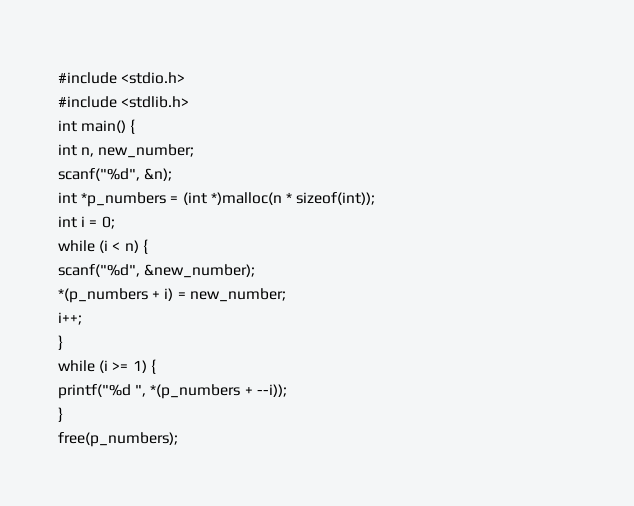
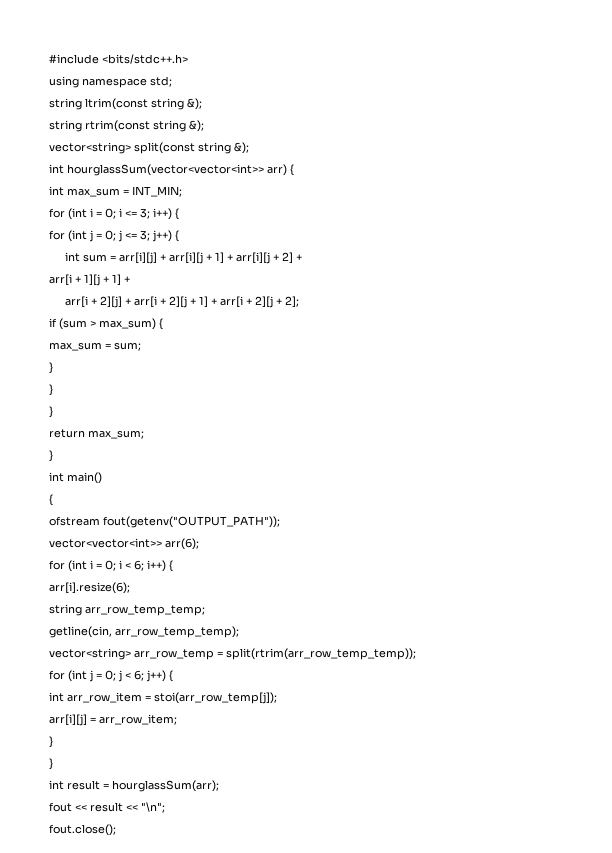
[58,72,186,84] [58,96,190,108] [58,119,136,134] [58,144,195,158] [58,168,173,181] [58,192,376,207] [58,216,115,229] [58,239,148,254] [58,264,256,278] [58,288,286,303] [58,312,82,325] [58,335,63,350] [58,359,156,374] [58,384,287,399] [58,407,63,422] [58,432,178,447] #include <stdio.h> // #include <stdlib.h> // int main() { // int n, new_number; // scanf("%d", &n); // int *p_numbers = (int *)malloc(n * sizeof(int)); // int i = 0; // while (i < n) { // scanf("%d", &new_number); // *(p_numbers + i) = new_number; // i++; // } // while (i >= 1) { // printf("%d ", *(p_numbers + --i)); // } // free(p_numbers); -> [49,54,188,64] [49,76,172,88] [49,98,202,110] [49,120,204,132] [49,142,249,154] [49,164,294,176] [49,186,182,197] [49,208,179,220] [49,230,179,242] [64,252,302,264] [49,274,130,286] [64,296,299,308] [49,318,163,330] [49,342,141,351] [49,362,53,374] [49,384,53,396] [49,406,53,418] [49,429,144,439] [49,450,53,462] [49,472,102,484] [49,494,53,506] [49,516,280,528] [49,538,199,550] [49,560,173,572] [49,582,130,594] [49,604,205,616] [49,626,239,638] [49,648,416,660] [49,670,173,682] [49,692,277,704] [49,714,177,726] [49,736,53,748] [49,758,53,770] [49,780,219,792] [49,802,165,813] [49,824,116,836] #include <bits/stdc++.h> // using namespace std; // string ltrim(const string &); // string rtrim(const string &); // vector<string> split(const string &); // int hourglassSum(vector<vector<int>> arr) { // int max_sum = INT_MIN; // for (int i = 0; i <= 3; i++) { // for (int j = 0; j <= 3; j++) { // int sum = arr[i][j] + arr[i][j + 1] + arr[i][j + 2] + // arr[i + 1][j + 1] + // arr[i + 2][j] + arr[i + 2][j + 1] + arr[i + 2][j + 2]; // if (sum > max_sum) { // max_sum = sum; // } // } // } // return max_sum; // } // int main() // { // ofstream fout(getenv("OUTPUT_PATH")); // vector<vector<int>> arr(6); // for (int i = 0; i < 6; i++) { // arr[i].resize(6); // string arr_row_temp_temp; // getline(cin, arr_row_temp_temp); // vector<string> arr_row_temp = split(rtrim(arr_row_temp_temp)); // for (int j = 0; j < 6; j++) { // int arr_row_item = stoi(arr_row_temp[j]); // arr[i][j] = arr_row_item; // } // } // int result = hourglassSum(arr); // fout << result << "\n"; // fout.close();

